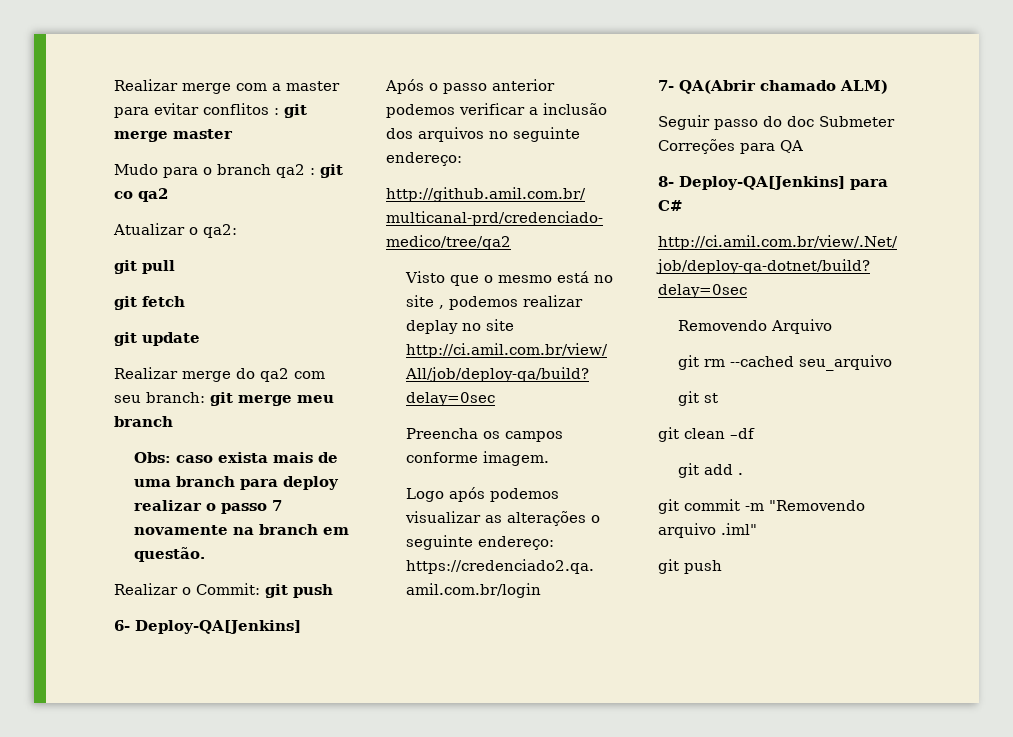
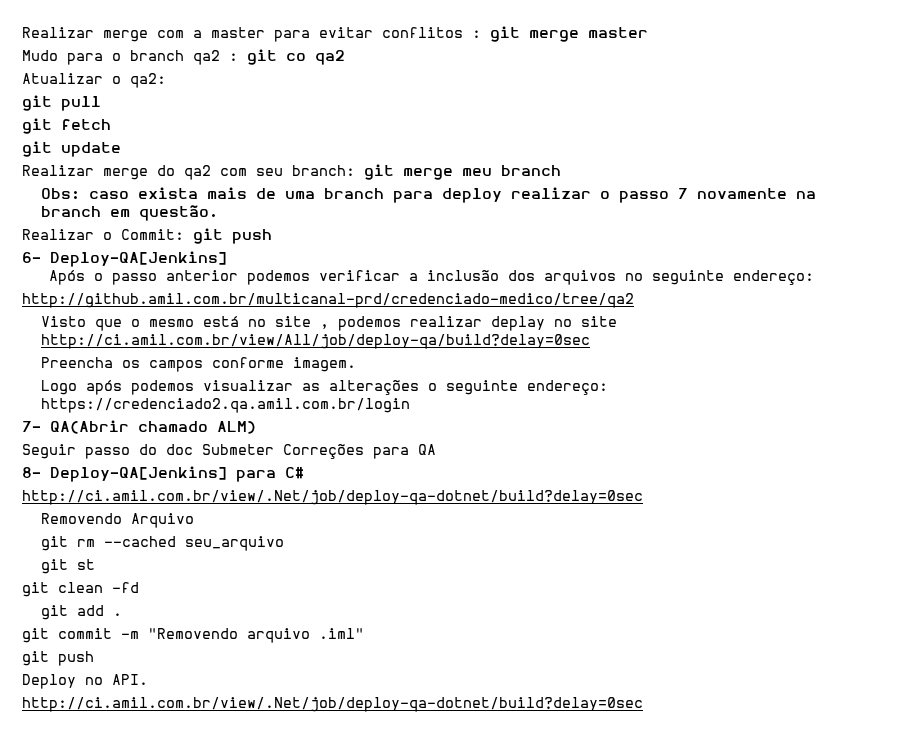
[730,428,755,439] –df -> [112,582,139,593] –fd
(722, 567) none -> [22,674,148,689] [22,697,643,712] // Deploy no API. // http://ci.amil.com.br/view/.Net/job/deploy-qa-dotnet/build?delay=0sec

